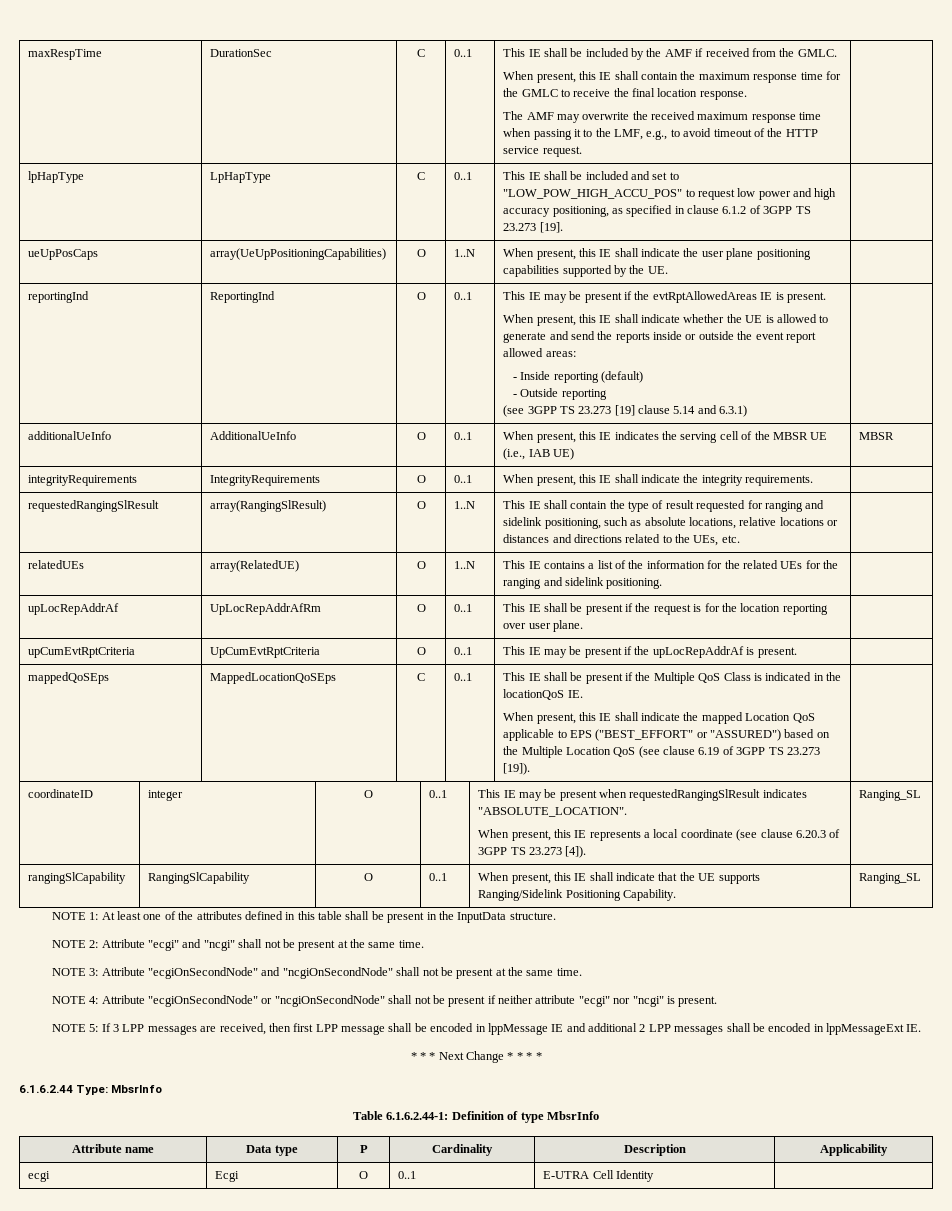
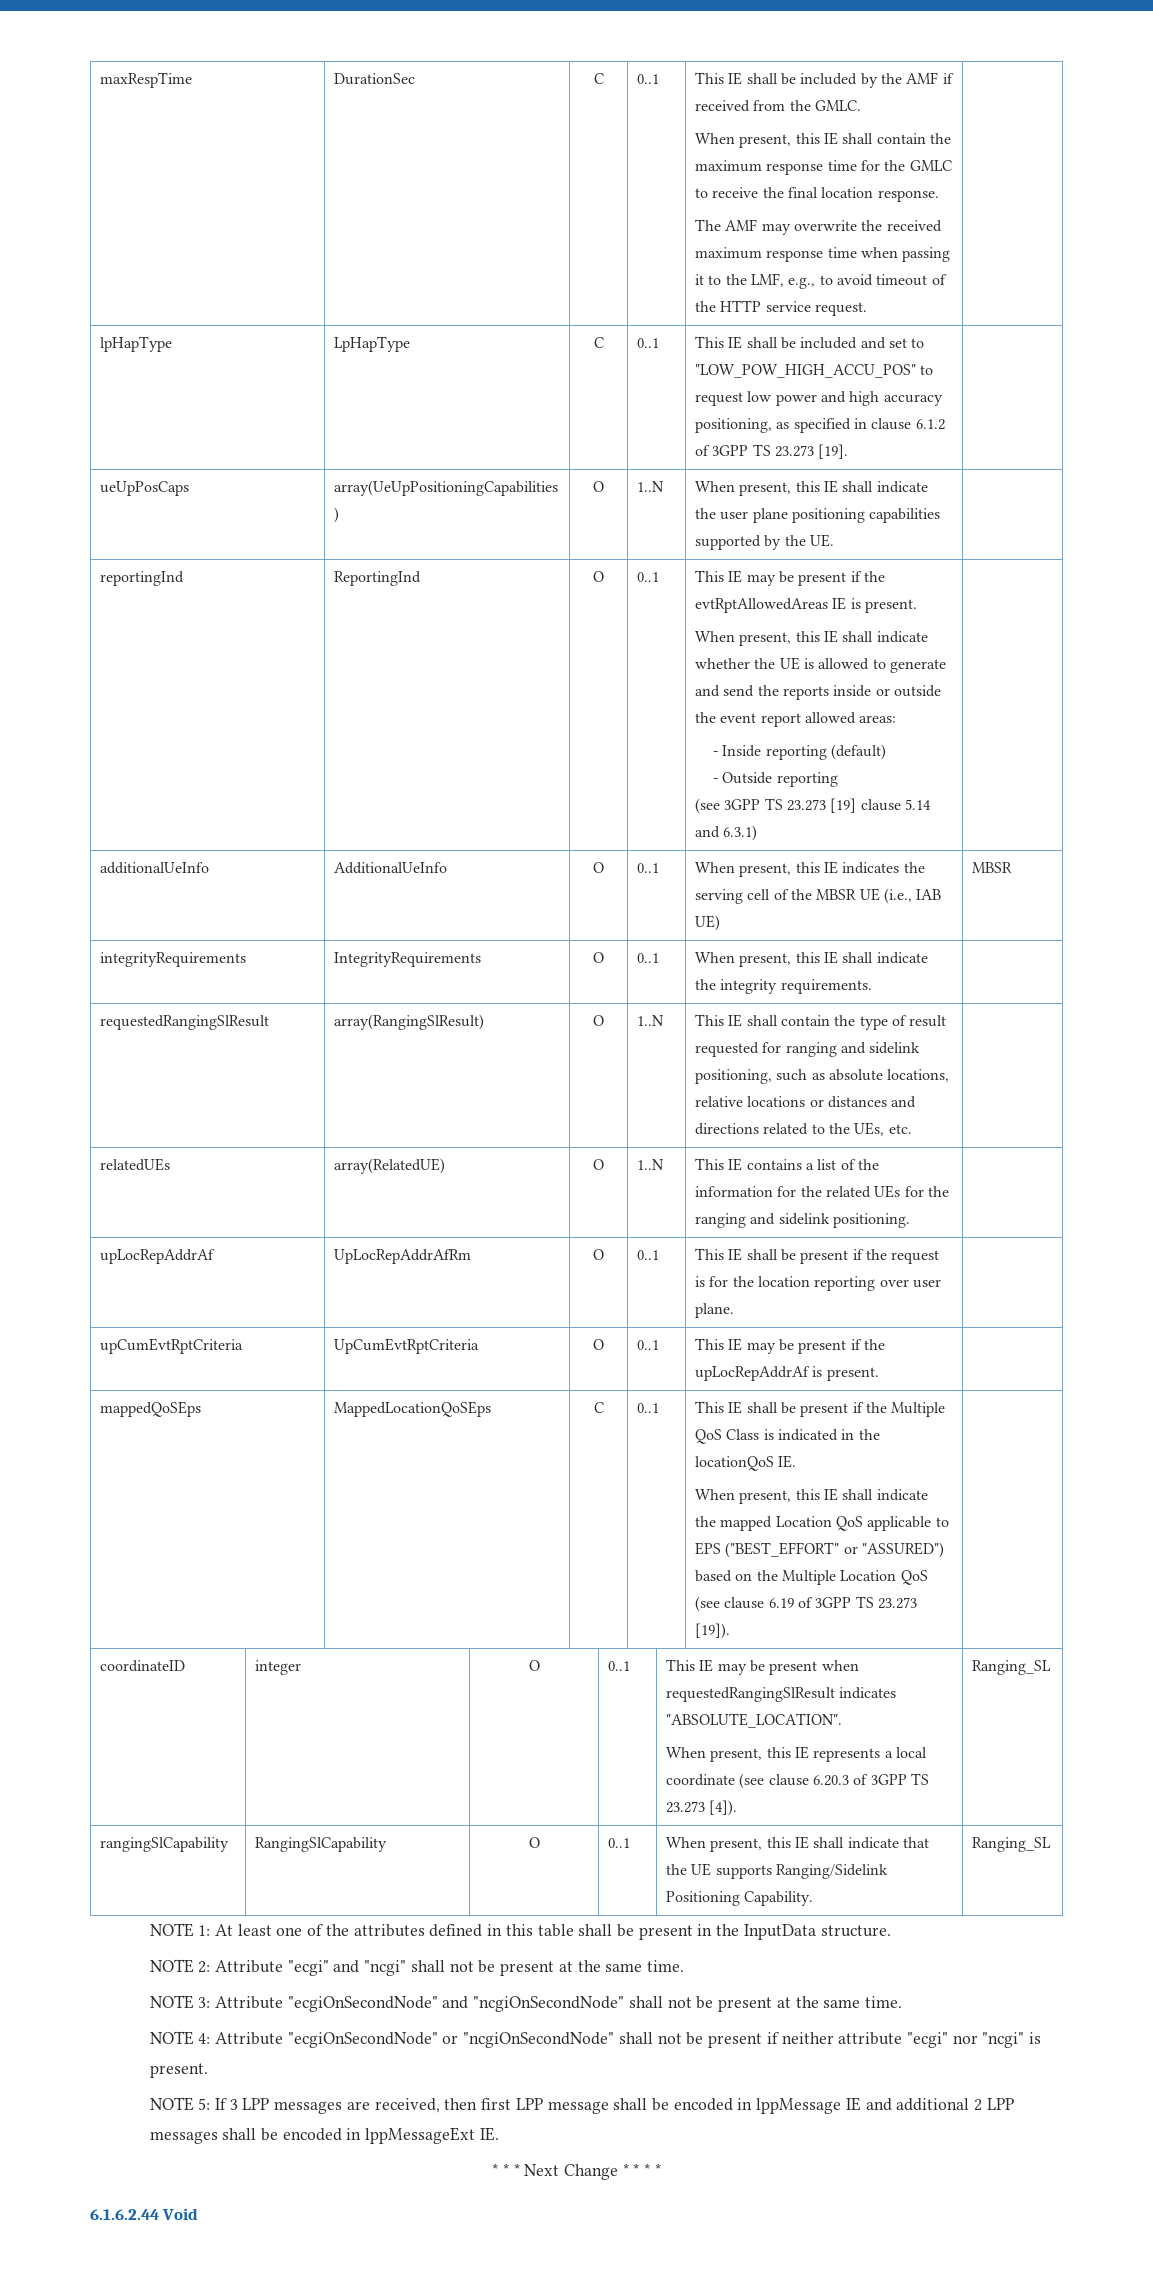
[76,1085,163,1095] [353,1111,599,1123] [71,1144,155,1153] [246,1145,298,1156] [359,1145,368,1153] [432,1144,493,1156] [623,1144,686,1156] [820,1144,888,1156] [28,1171,51,1182] [215,1171,240,1182] [359,1171,368,1179] [398,1171,417,1179] [543,1170,654,1182] Type: MbsrInfo // Table 6.1.6.2.44-1: Definition of type MbsrInfo // Attribute name | Data type | P | Cardinality | Description | Applicability // ecgi | Ecgi | O | 0..1 | E-UTRA Cell Identity | -> [162,2208,199,2220] Void

